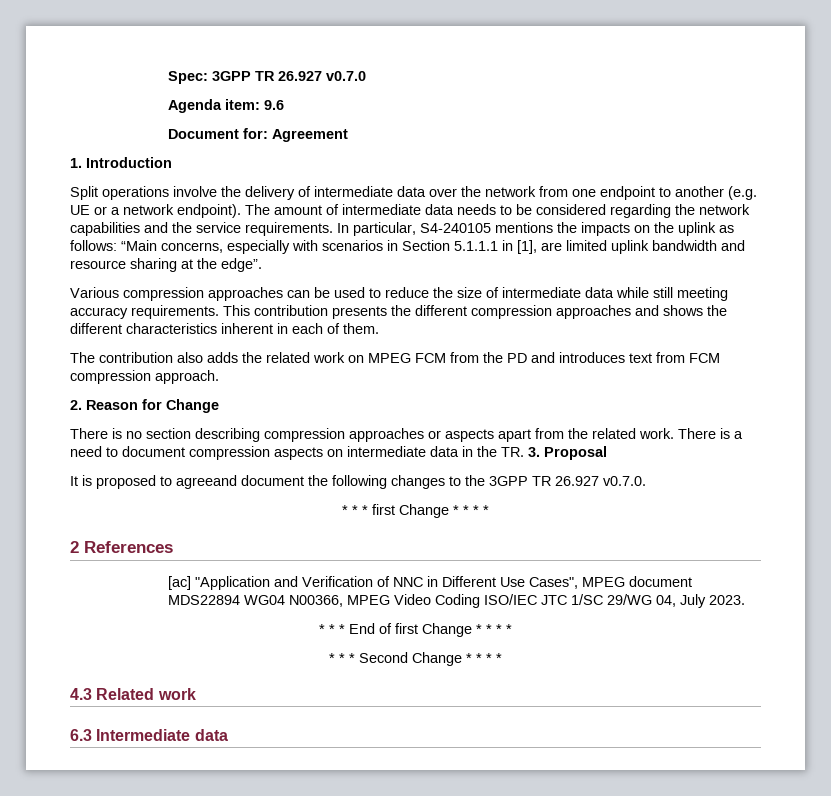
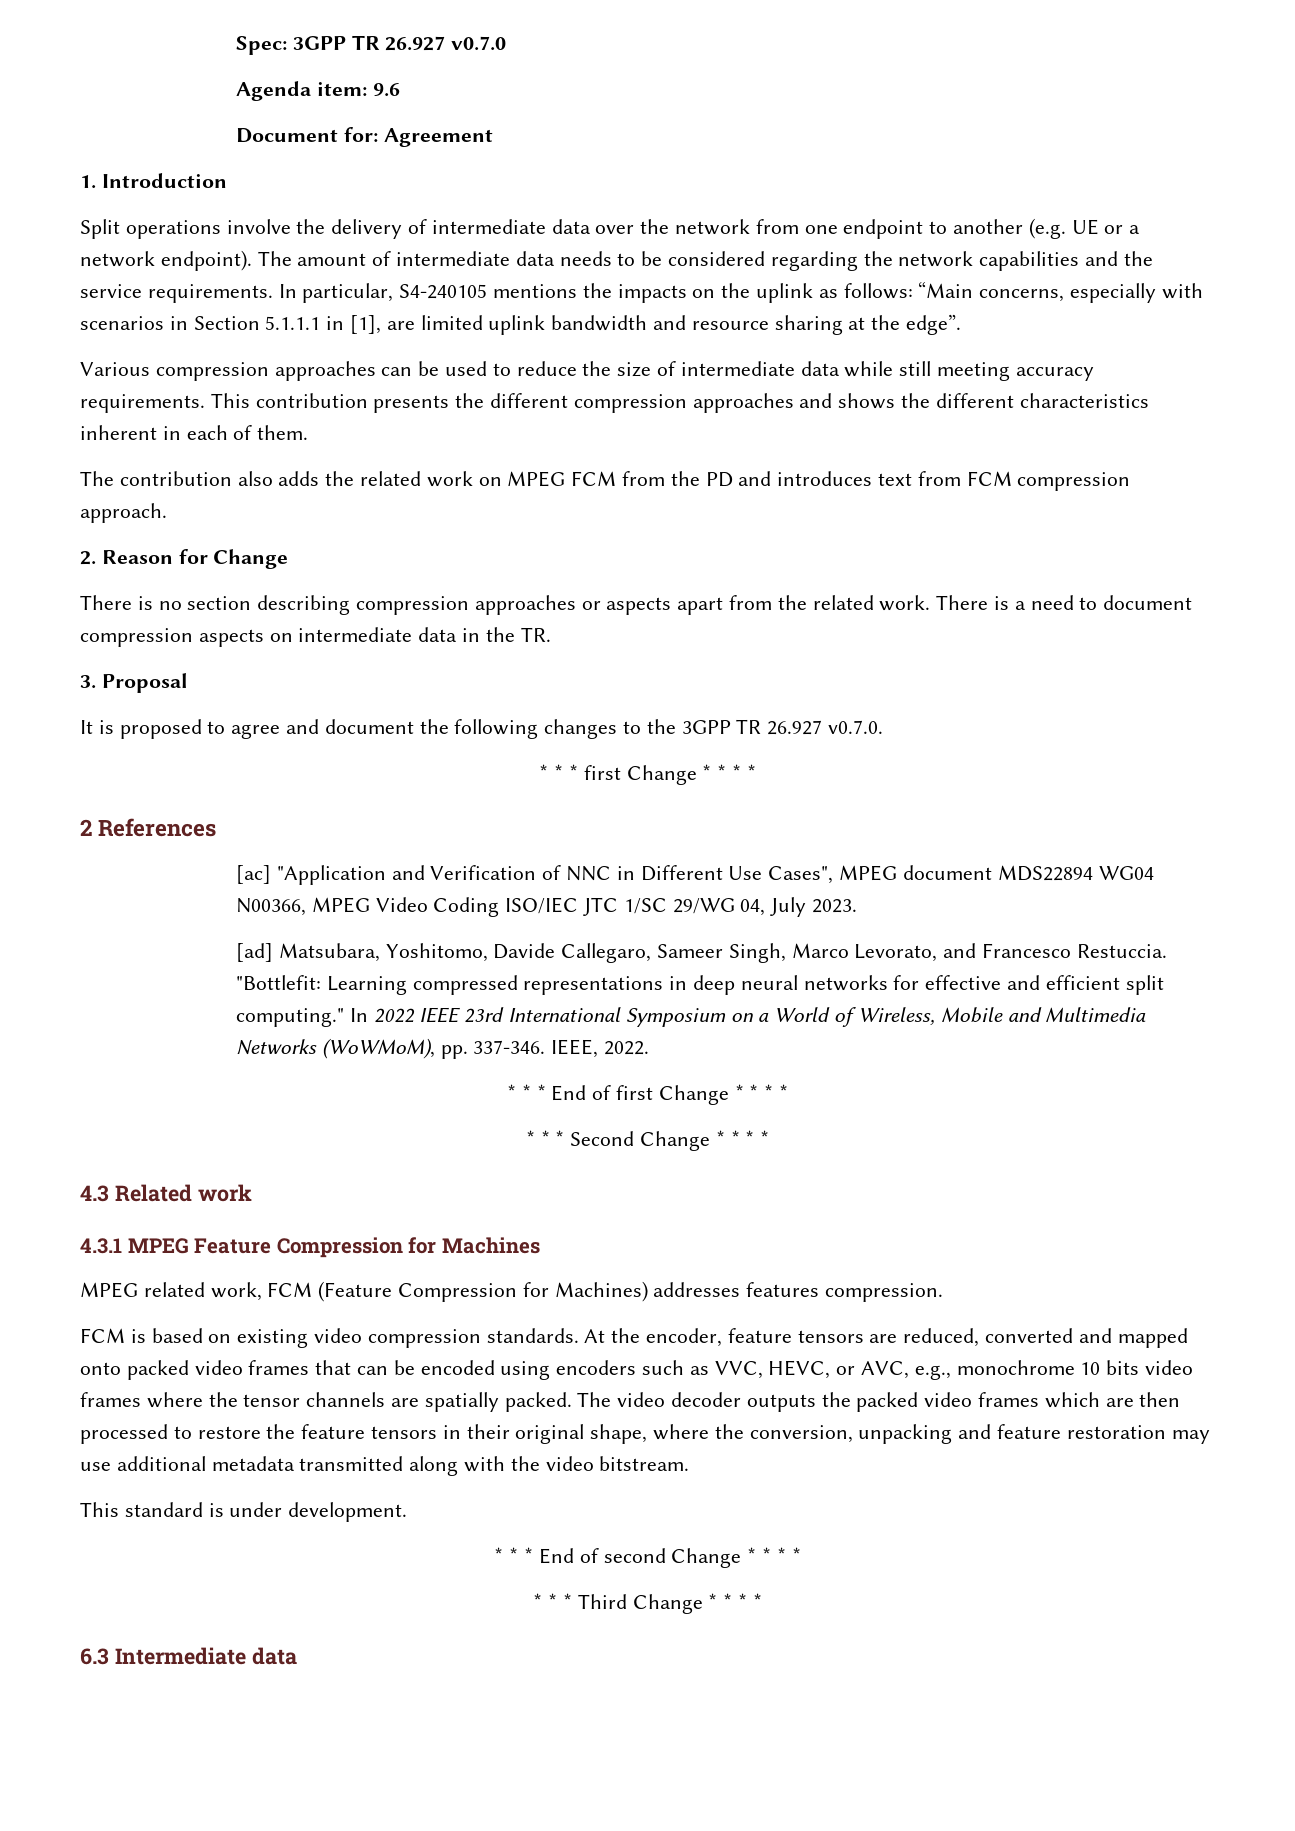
(524, 452) none -> (551, 634) //
[176,475,237,489] agreeand -> [231,719,320,739] agree and
(746, 600) none -> [236,943,1167,963] [236,975,1164,995] [236,1007,1147,1027] [236,1038,650,1059] // [ad] Matsubara, Yoshitomo, Davide Callegaro, Sameer Singh, Marco Levorato, and Francesco Restuccia. "Bottlefit: Learning compressed representations in deep neural networks for effective and efficient split computing." In 2022 IEEE 23rd International Symposium on a World of Wireless, Mobile and Multimedia Networks (WoWMoM), pp. 337-346. IEEE, 2022.
(196, 694) none -> [80,1237,540,1258] [80,1281,944,1302] [80,1328,1188,1348] [80,1360,1194,1380] [80,1392,1181,1412] [80,1424,1210,1444] [80,1456,690,1476] [80,1502,408,1522] [494,1547,801,1568] [533,1593,762,1614] // 4.3.1 MPEG Feature Compression for Machines // MPEG related work, FCM (Feature Compression for Machines) addresses features compression. // FCM is based on existing video compression standards. At the encoder, feature tensors are reduced, converted and mapped onto packed video frames that can be encoded using encoders such as VVC, HEVC, or AVC, e.g., monochrome 10 bits video frames where the tensor channels are spatially packed. The video decoder outputs the packed video frames which are then processed to restore the feature tensors in their original shape, where the conversion, unpacking and feature restoration may use additional metadata transmitted along with the video bitstream. // This standard is under development. // * * * End of second Change * * * * // * * * Third Change * * * *

